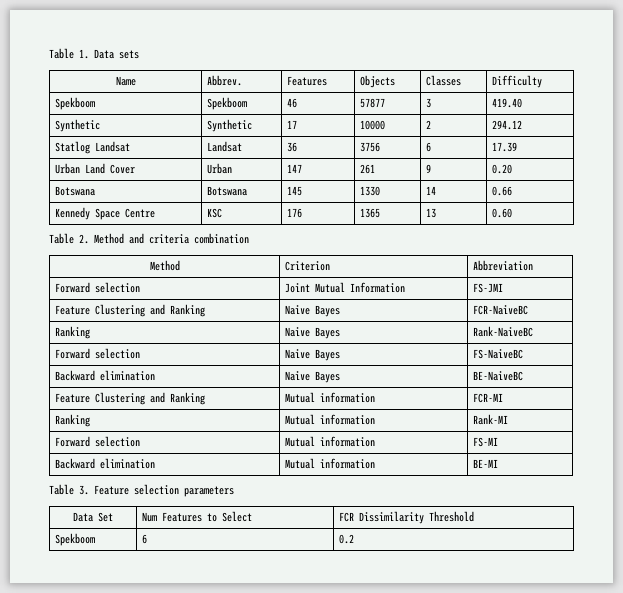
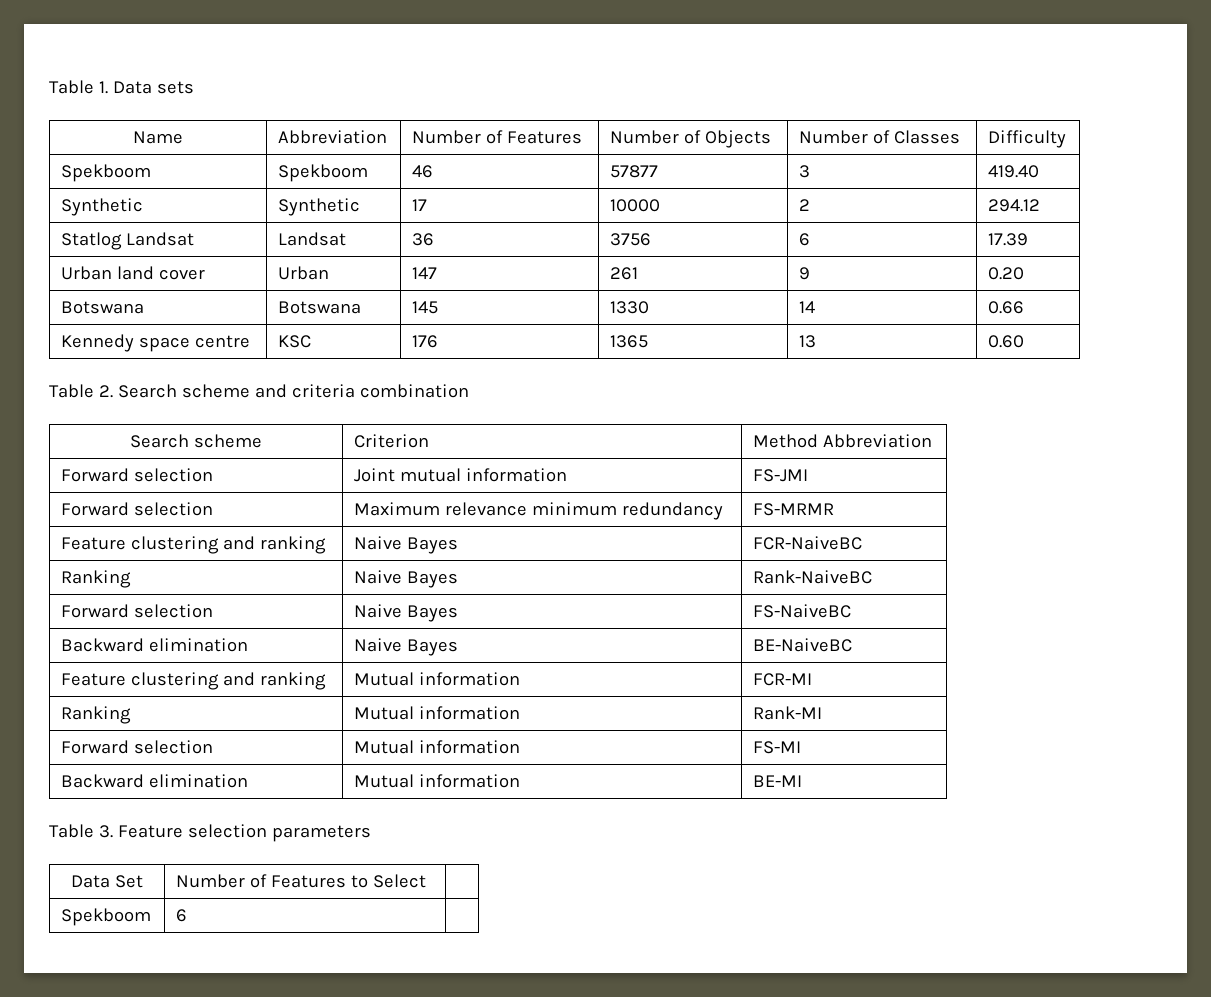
[207,75,243,86] Abbrev. | -> [278,130,388,144] [412,130,504,144] Abbreviation | Number of
(328, 81) none -> [610,130,702,144] Number of
(396, 81) none -> [799,130,891,144] Number of
[85,163,136,174] Land Cover -> [117,266,206,280] land cover
[95,208,156,220] Space Centre -> [139,335,251,352] space centre
[94,233,124,244] Method -> [117,384,250,398] Search scheme
[149,260,180,271] Method -> [130,434,262,448] Search scheme
(331, 266) none -> [753,434,819,448] Method
[315,282,406,293] Mutual Information -> [400,468,568,482] mutual information
[55,304,206,317] Feature Clustering and Ranking -> [61,502,214,516] [354,502,724,520] [753,503,835,516] [61,536,327,554] Forward selection | Maximum relevance minimum redundancy | FS-MRMR // Feature clustering and ranking
[95,392,206,405] Clustering and Ranking -> [131,672,327,690] clustering and ranking
[142,512,158,522] Num -> [176,874,268,888] Number of
[339,511,475,524] FCR Dissimilarity Threshold -> (427, 881) none
[339,534,355,544] 0.2 -> (188, 915) none

